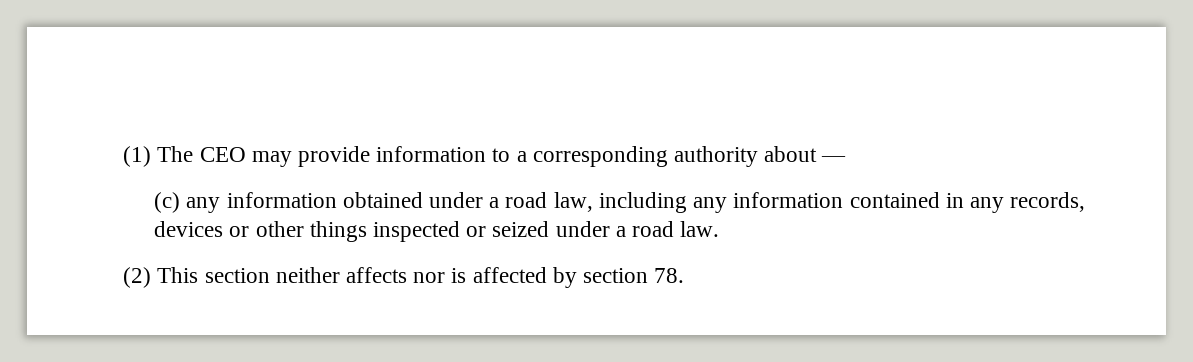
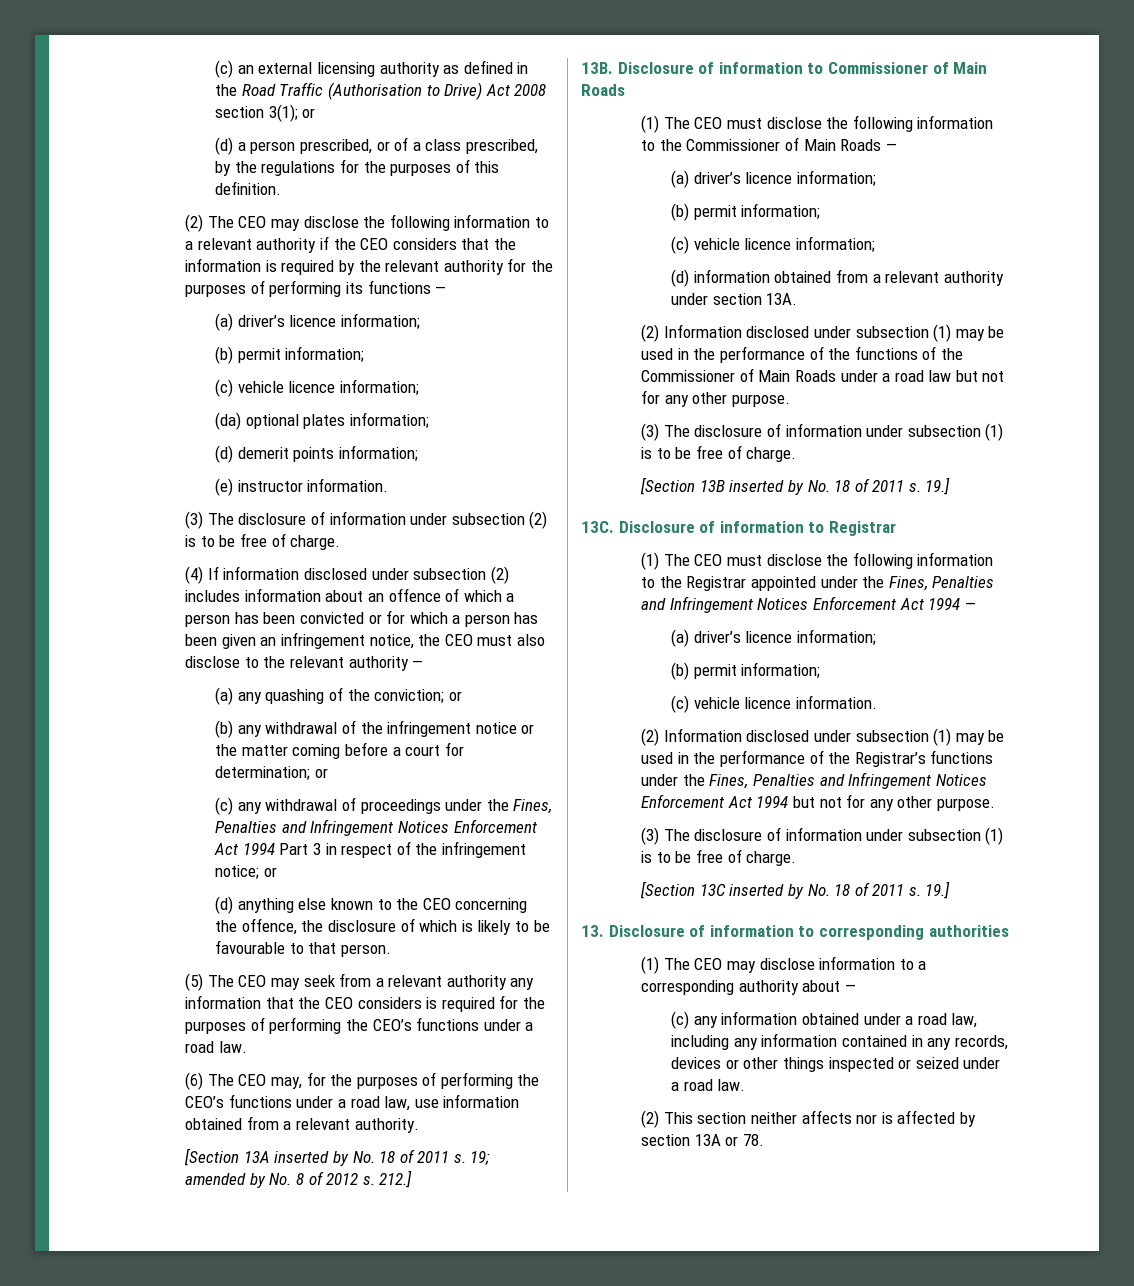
(123, 156) none -> [215,60,529,78] [215,82,547,100] [215,104,316,122] [215,137,538,155] [215,159,500,176] [215,181,282,195] [185,214,549,232] [185,236,516,253] [185,258,553,275] [185,280,447,297] [215,313,421,331] [215,346,365,364] [215,379,420,397] [215,412,430,430] [215,445,419,463] [215,478,389,496] [185,511,548,529] [185,533,341,550] [185,566,509,584] [185,588,515,602] [185,610,539,627] [185,632,545,649] [185,656,424,671] [215,687,462,705] [215,720,535,738] [215,742,464,759] [215,766,328,780] [215,797,553,815] [215,819,537,836] [214,841,526,858] [215,865,277,879] [215,896,528,914] [215,918,550,935] [215,940,392,957] [185,973,535,991] [185,995,545,1012] [185,1017,534,1034] [185,1041,247,1053] [185,1072,540,1090] [185,1094,520,1111] [185,1116,419,1133] [184,1148,491,1166] [185,1170,413,1188] [581,62,988,74] [581,84,625,96] [641,115,994,133] [641,137,897,151] [671,170,877,188] [671,203,821,221] [671,236,876,254] [671,269,1004,287] [671,293,798,305] [641,324,1005,342] [641,346,963,363] [641,368,1005,382] [641,390,790,407] [641,423,1004,441] [641,445,797,462] [640,477,951,495] [581,521,896,536] [641,552,994,570] [641,576,995,591] [641,596,976,613] [671,629,877,647] [671,662,821,680] [671,695,878,713] [641,728,1005,746] [641,750,994,767] [641,772,987,789] [641,794,995,811] [641,827,1004,845] [641,849,797,866] [640,881,951,899] [581,925,1009,940] (c) an external licensing authority as defined in the Road Traffic (Authorisation to Drive) Act 2008 section 3(1); or // (d) a person prescribed, or of a class prescribed, by the regulations for the purposes of this definition. // (2) The CEO may disclose the following information to a relevant authority if the CEO considers that the information is required by the relevant authority for the purposes of performing its functions — // (a) driver’s licence information; // (b) permit information; // (c) vehicle licence information; // (da) optional plates information; // (d) demerit points information; // (e) instructor information. // (3) The disclosure of information under subsection (2) is to be free of charge. // (4) If information disclosed under subsection (2) includes information about an offence of which a person has been convicted or for which a person has been given an infringement notice, the CEO must also disclose to the relevant authority — // (a) any quashing of the conviction; or // (b) any withdrawal of the infringement notice or the matter coming before a court for determination; or // (c) any withdrawal of proceedings under the Fines, Penalties and Infringement Notices Enforcement Act 1994 Part 3 in respect of the infringement notice; or // (d) anything else known to the CEO concerning the offence, the disclosure of which is likely to be favourable to that person. // (5) The CEO may seek from a relevant authority any information that the CEO considers is required for the purposes of performing the CEO’s functions under a road law. // (6) The CEO may, for the purposes of performing the CEO’s functions under a road law, use information obtained from a relevant authority. // [Section 13A inserted by No. 18 of 2011 s. 19; amended by No. 8 of 2012 s. 212.] // 13B. Disclosure of information to Commissioner of Main Roads // (1) The CEO must disclose the following information to the Commissioner of Main Roads — // (a) driver’s licence information; // (b) permit information; // (c) vehicle licence information; // (d) information obtained from a relevant authority under section 13A. // (2) Information disclosed under subsection (1) may be used in the performance of the functions of the Commissioner of Main Roads under a road law but not for any other purpose. // (3) The disclosure of information under subsection (1) is to be free of charge. // [Section 13B inserted by No. 18 of 2011 s. 19.] // 13C. Disclosure of information to Registrar // (1) The CEO must disclose the following information to the Registrar appointed under the Fines, Penalties and Infringement Notices Enforcement Act 1994 — // (a) driver’s licence information; // (b) permit information; // (c) vehicle licence information. // (2) Information disclosed under subsection (1) may be used in the performance of the Registrar’s functions under the Fines, Penalties and Infringement Notices Enforcement Act 1994 but not for any other purpose. // (3) The disclosure of information under subsection (1) is to be free of charge. // [Section 13C inserted by No. 18 of 2011 s. 19.] // 13. Disclosure of information to corresponding authorities //
[297,146,370,167] provide -> [759,958,815,970] disclose
(649, 275) none -> [694,1134,739,1146] 13A or

